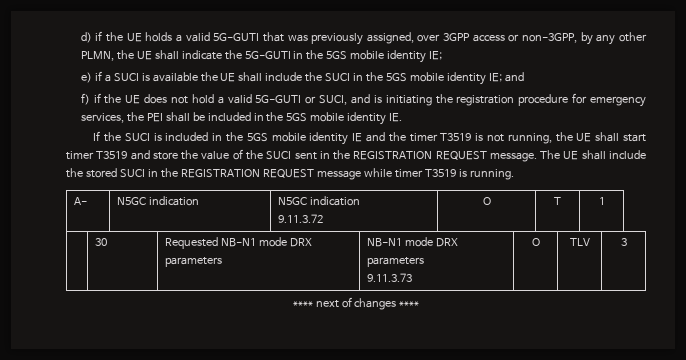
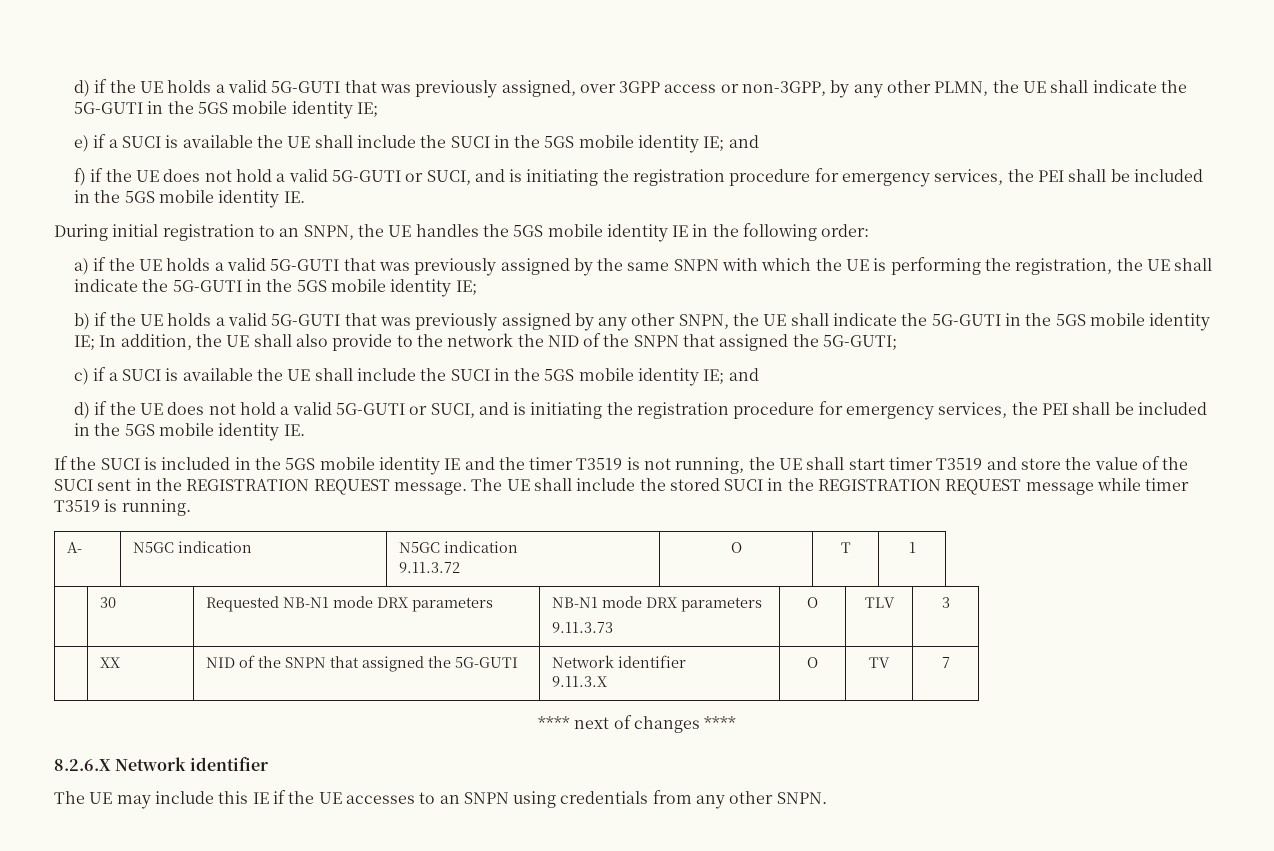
(403, 117) none -> [54,223,870,242] [73,257,1213,276] [73,279,477,297] [73,312,1211,331] [73,333,898,351] [73,367,759,386] [73,401,1207,420] [73,423,305,441] // During initial registration to an SNPN, the UE handles the 5GS mobile identity IE in the following order: // a) if the UE holds a valid 5G-GUTI that was previously assigned by the same SNPN with which the UE is performing the registration, the UE shall indicate the 5G-GUTI in the 5GS mobile identity IE; // b) if the UE holds a valid 5G-GUTI that was previously assigned by any other SNPN, the UE shall indicate the 5G-GUTI in the 5GS mobile identity IE; In addition, the UE shall also provide to the network the NID of the SNPN that assigned the 5G-GUTI; // c) if a SUCI is available the UE shall include the SUCI in the 5GS mobile identity IE; and // d) if the UE does not hold a valid 5G-GUTI or SUCI, and is initiating the registration procedure for emergency services, the PEI shall be included in the 5GS mobile identity IE.
(627, 242) none -> [99,657,120,668] [205,655,518,672] [551,655,686,668] [551,676,607,687] [807,657,818,668] [869,657,890,668] [941,657,950,668] // | XX | NID of the SNPN that assigned the 5G-GUTI | Network identifier // 9.11.3.X | O | TV | 7
(420, 304) none -> [54,757,268,771] [54,790,827,809] // 8.2.6.X Network identifier // The UE may include this IE if the UE accesses to an SNPN using credentials from any other SNPN.

